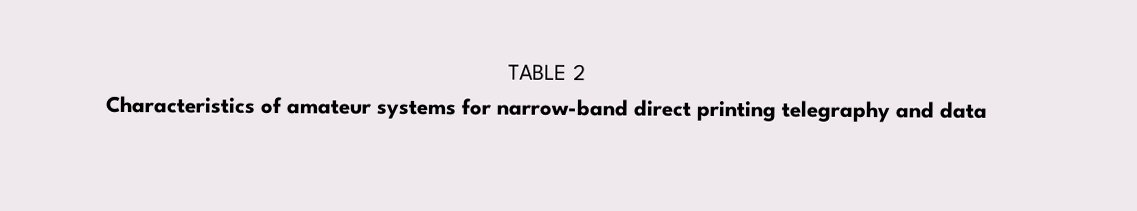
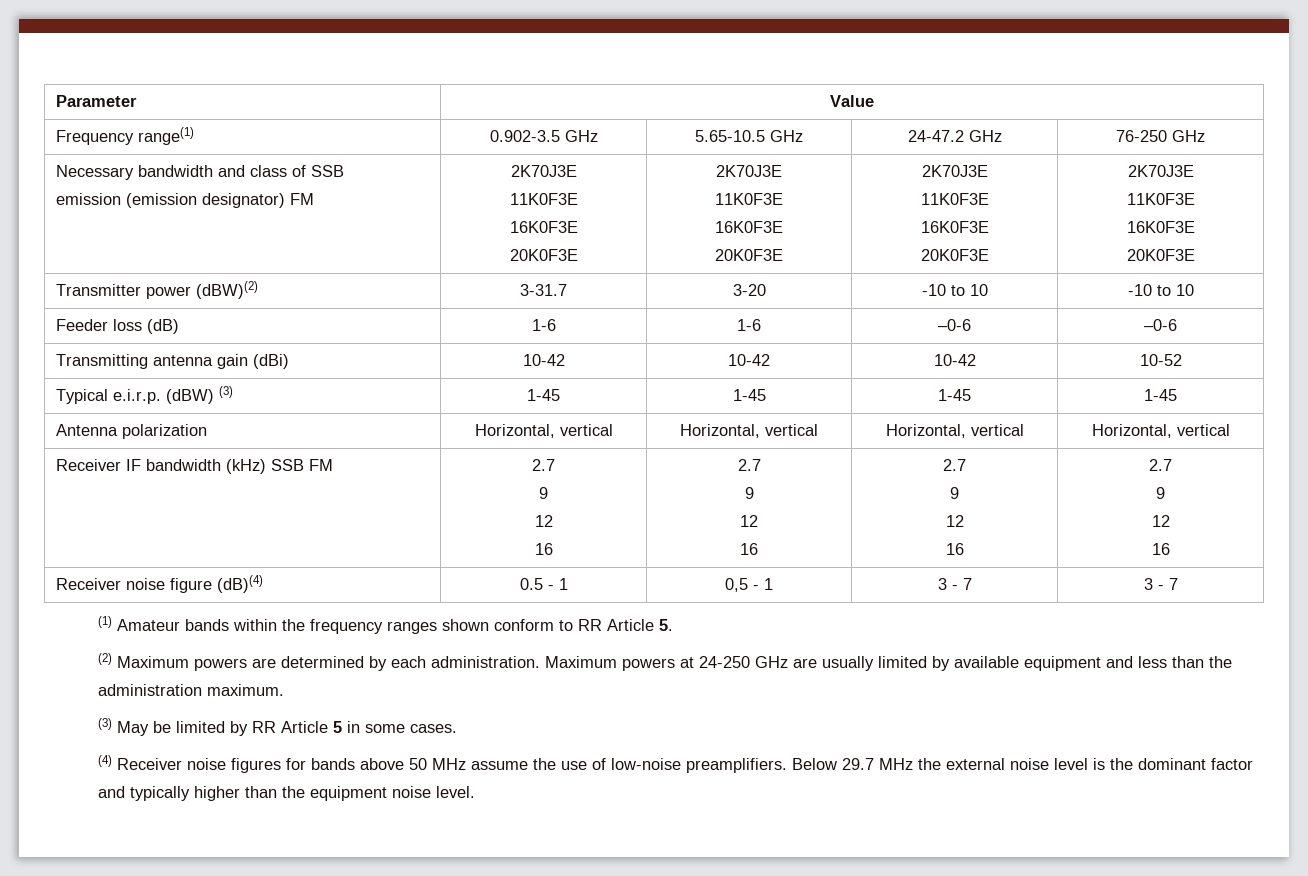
[508,64,586,81] [104,95,989,123] TABLE 2 // Characteristics of amateur systems for narrow-band direct printing telegraphy and data -> [56,95,138,107] [830,95,874,107] [56,127,195,145] [489,130,598,142] [695,130,803,142] [907,130,1002,142] [1116,130,1206,142] [56,165,345,180] [56,193,315,208] [510,165,577,177] [509,193,578,205] [509,221,578,233] [509,249,578,261] [716,165,782,177] [715,193,783,205] [715,221,783,233] [715,249,783,261] [921,165,988,177] [920,193,989,205] [920,221,989,233] [920,249,989,261] [1127,165,1194,177] [1126,193,1195,205] [1126,221,1195,233] [1126,249,1195,261] [56,281,259,299] [520,284,567,296] [732,284,766,296] [921,284,988,296] [1127,284,1194,296] [56,319,180,334] [531,319,556,331] [737,319,761,331] [938,319,971,331] [1144,319,1178,331] [56,354,290,369] [522,354,565,366] [728,354,770,366] [933,354,976,366] [1139,354,1182,366] [56,386,234,404] [527,389,560,401] [732,389,766,401] [938,389,971,401] [1144,389,1178,401] [56,424,208,439] [474,424,613,438] [680,424,818,438] [885,424,1024,438] [1091,424,1230,438] [56,459,334,474] [532,459,555,471] [539,487,548,499] [534,515,553,527] [534,543,553,555] [737,459,761,471] [744,487,754,499] [740,515,758,527] [740,543,758,555] [943,459,966,471] [950,487,959,499] [945,515,964,527] [945,543,964,555] [1149,459,1173,471] [1156,487,1166,499] [1151,515,1170,527] [1151,543,1170,555] [56,575,264,593] [519,578,568,590] [725,578,773,592] [937,578,972,590] [1143,578,1178,590] [98,616,674,634] [98,653,1233,671] [98,684,285,696] [98,718,458,736] [98,755,1254,773] [98,786,476,801] Parameter | Value // Frequency range(1) | 0.902-3.5 GHz | 5.65-10.5 GHz | 24-47.2 GHz | 76-250 GHz // Necessary bandwidth and class of SSB // emission (emission designator) FM | 2K70J3E // 11K0F3E // 16K0F3E // 20K0F3E | 2K70J3E // 11K0F3E // 16K0F3E // 20K0F3E | 2K70J3E // 11K0F3E // 16K0F3E // 20K0F3E | 2K70J3E // 11K0F3E // 16K0F3E // 20K0F3E // Transmitter power (dBW)(2) | 3-31.7 | 3-20 | -10 to 10 | -10 to 10 // Feeder loss (dB) | 1-6 | 1-6 | –0-6 | –0-6 // Transmitting antenna gain (dBi) | 10-42 | 10-42 | 10-42 | 10-52 // Typical e.i.r.p. (dBW) (3) | 1-45 | 1-45 | 1-45 | 1-45 // Antenna polarization | Horizontal, vertical | Horizontal, vertical | Horizontal, vertical | Horizontal, vertical // Receiver IF bandwidth (kHz) SSB FM | 2.7 // 9 // 12 // 16 | 2.7 // 9 // 12 // 16 | 2.7 // 9 // 12 // 16 | 2.7 // 9 // 12 // 16 // Receiver noise figure (dB)(4) | 0.5 - 1 | 0,5 - 1 | 3 - 7 | 3 - 7 // (1) Amateur bands within the frequency ranges shown conform to RR Article 5. // (2) Maximum powers are determined by each administration. Maximum powers at 24-250 GHz are usually limited by available equipment and less than the administration maximum. // (3) May be limited by RR Article 5 in some cases. // (4) Receiver noise figures for bands above 50 MHz assume the use of low-noise preamplifiers. Below 29.7 MHz the external noise level is the dominant factor and typically higher than the equipment noise level.

